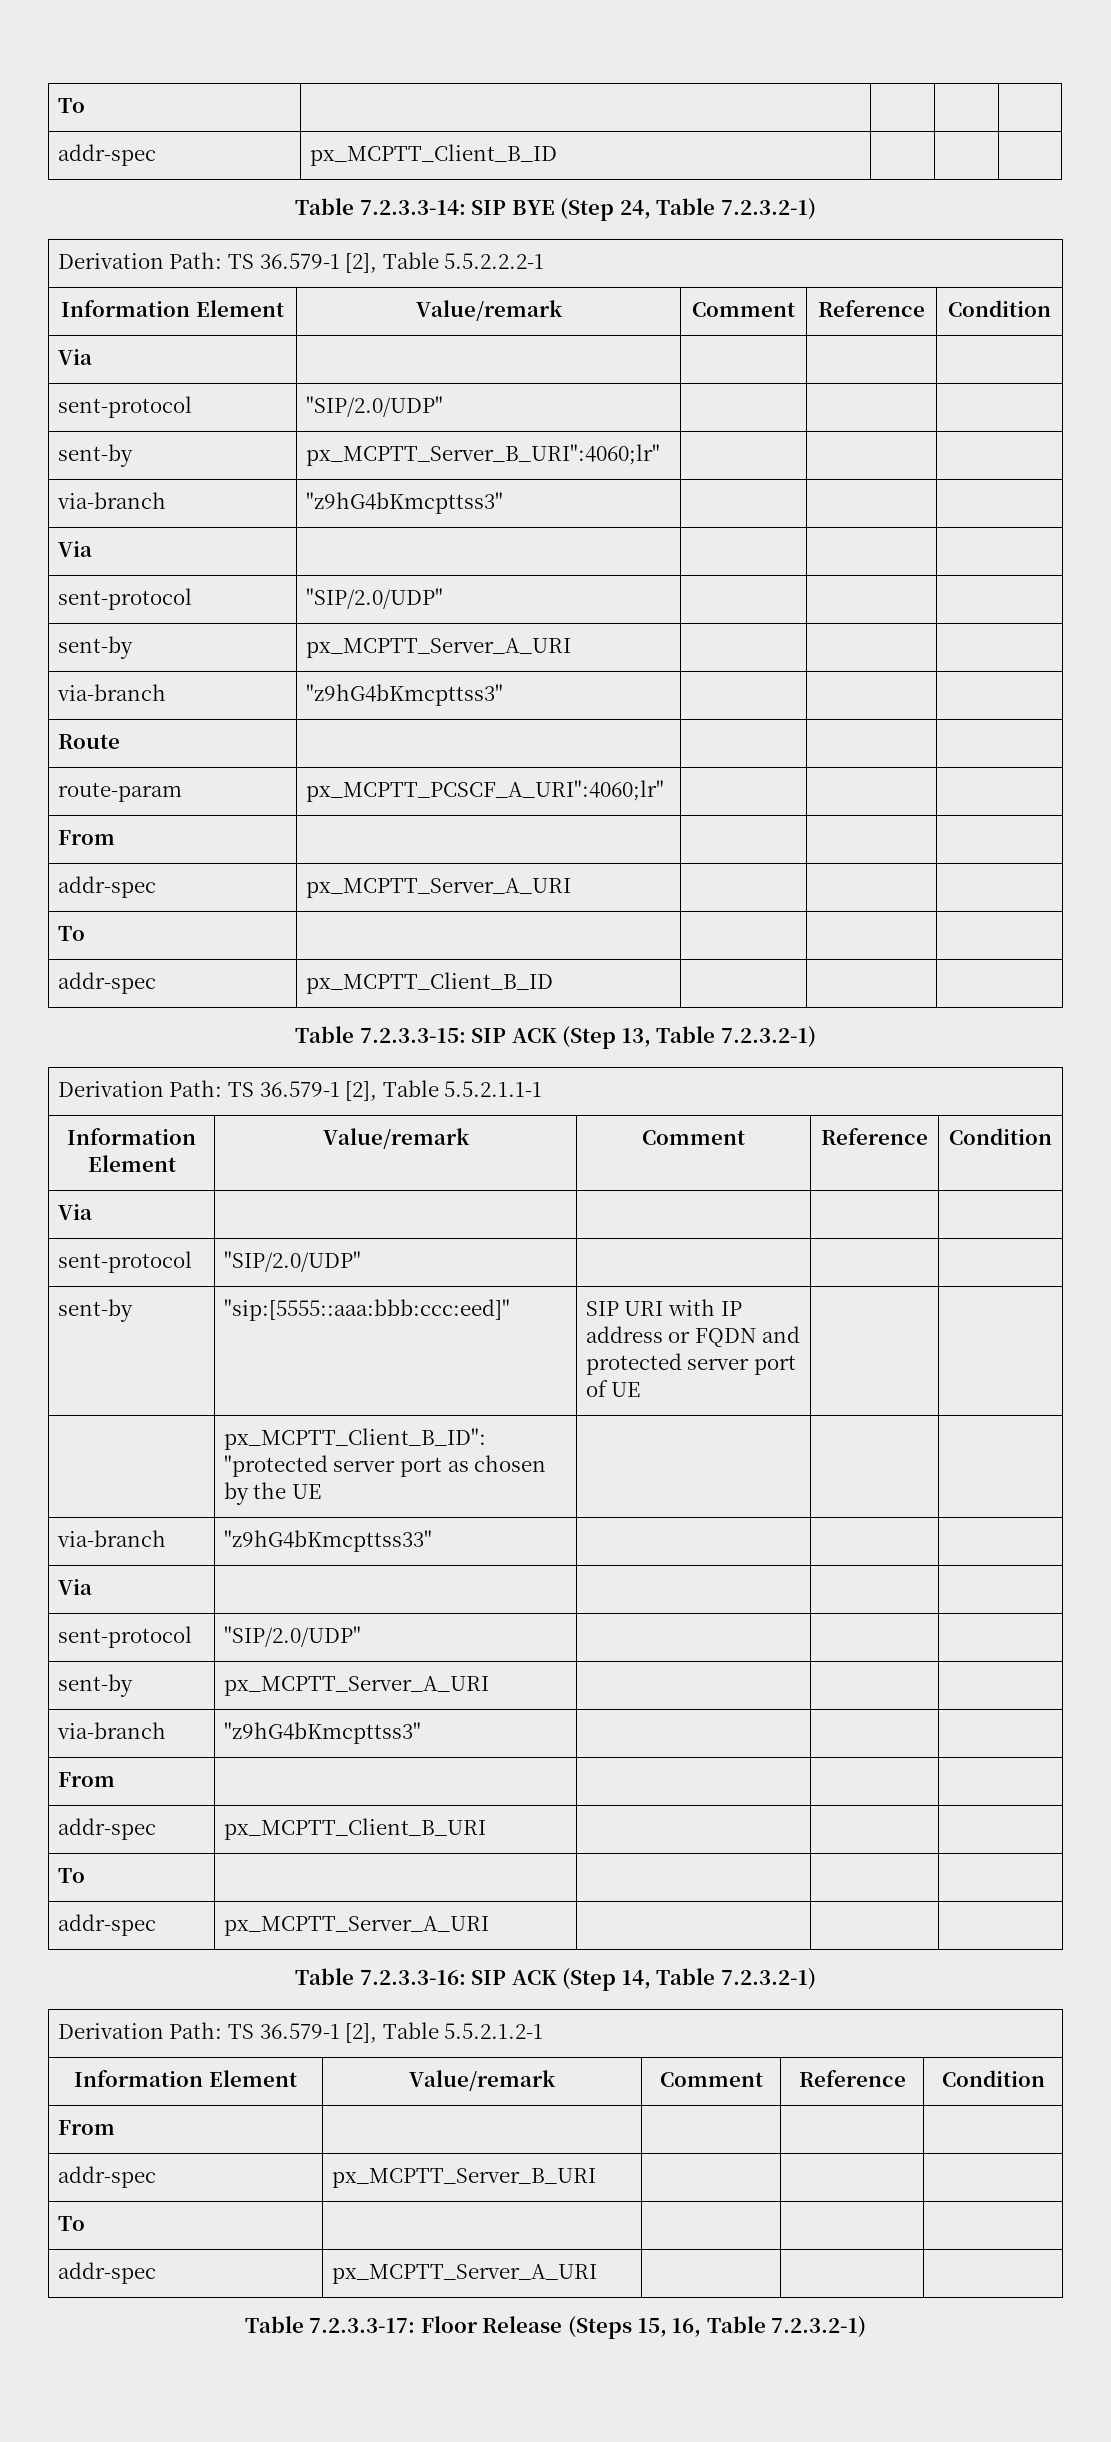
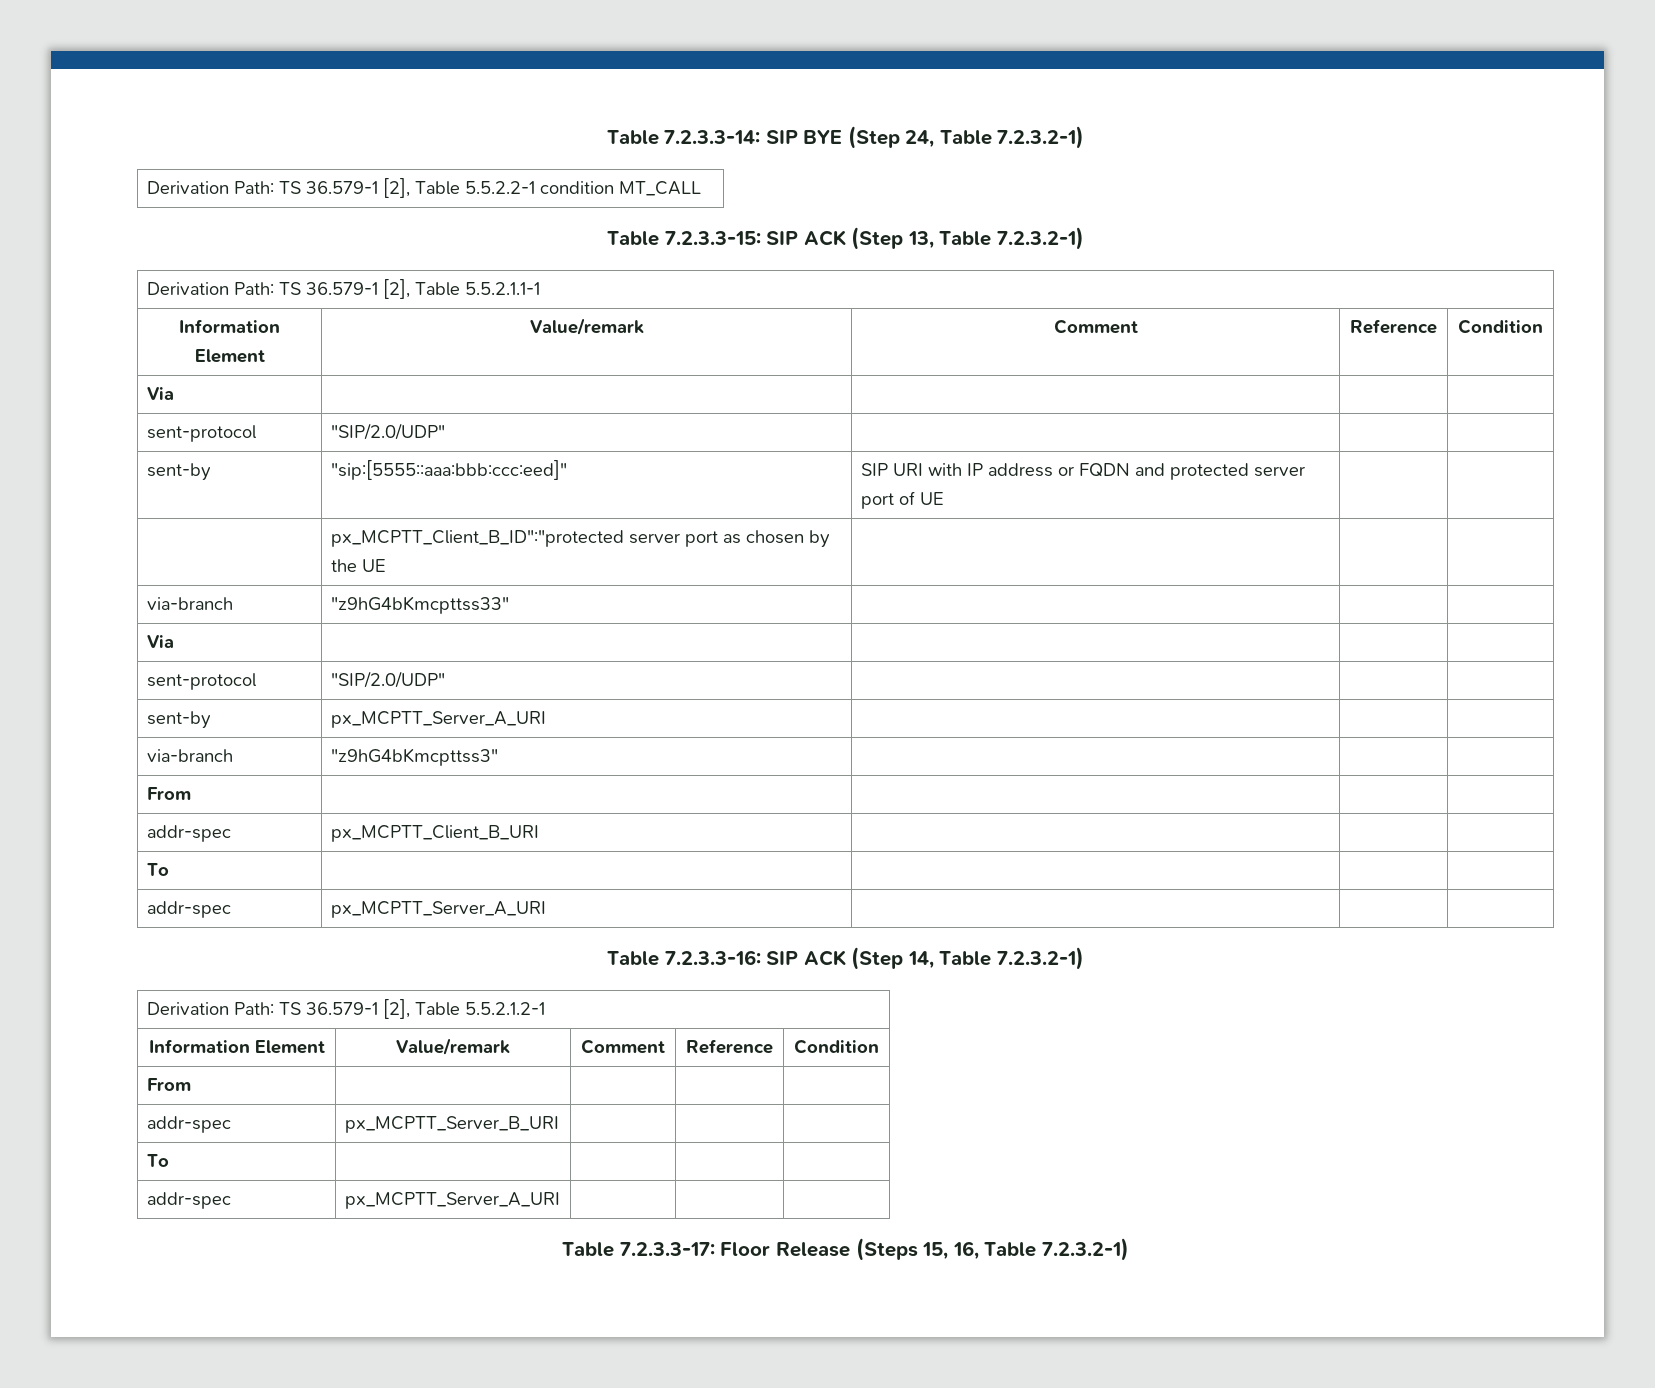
[57,98,85,113] [57,144,156,166] [309,144,557,166] To | | | | // addr-spec | px_MCPTT_Client_B_ID | | | // -> (606, 137) none
[444,253,545,269] [61,300,284,317] [415,300,563,321] [692,302,795,317] [818,300,925,317] [948,300,1051,317] [57,349,92,365] [57,396,192,418] [305,396,443,417] [57,444,133,467] [305,444,660,466] [56,492,166,509] [305,492,503,514] [57,541,92,557] [57,588,192,610] [305,588,443,609] [57,636,133,659] [305,638,571,658] [56,684,166,701] [305,684,503,706] [57,734,120,749] [57,782,182,802] [305,780,664,802] [57,830,115,845] [57,876,156,898] [305,878,571,898] [57,926,85,941] [57,972,156,994] [305,972,553,994] 5.5.2.2.2-1 // Information Element | Value/remark | Comment | Reference | Condition // Via | | | | // sent-protocol | "SIP/2.0/UDP" | | | // sent-by | px_MCPTT_Server_B_URI":4060;lr" | | | // via-branch | "z9hG4bKmcpttss3" | | | // Via | | | | // sent-protocol | "SIP/2.0/UDP" | | | // sent-by | px_MCPTT_Server_A_URI | | | // via-branch | "z9hG4bKmcpttss3" | | | // Route | | | | // route-param | px_MCPTT_PCSCF_A_URI":4060;lr" | | | // From | | | | // addr-spec | px_MCPTT_Server_A_URI | | | // To | | | | // addr-spec | px_MCPTT_Client_B_ID | | | -> [464,181,701,196] 5.5.2.2-1 condition MT_CALL

